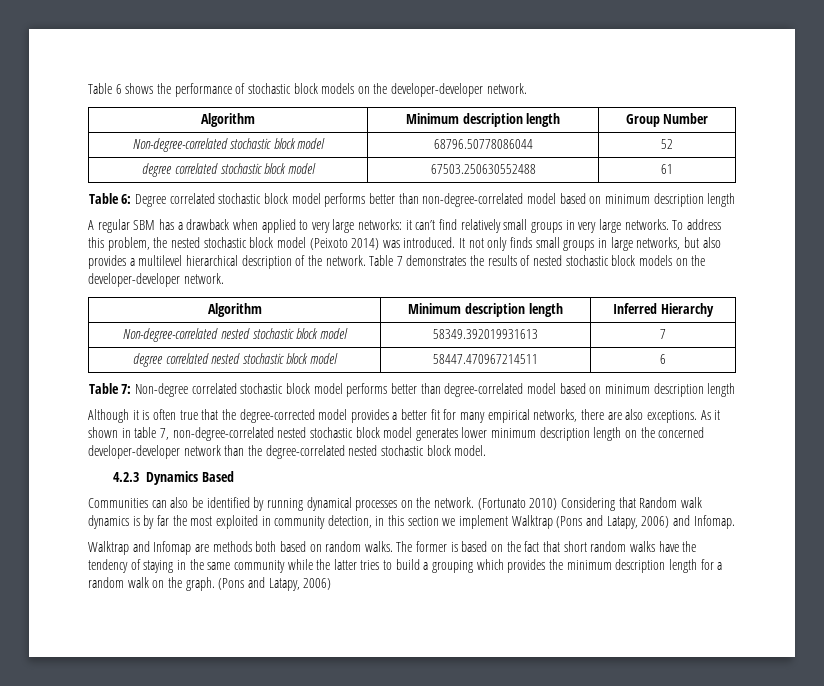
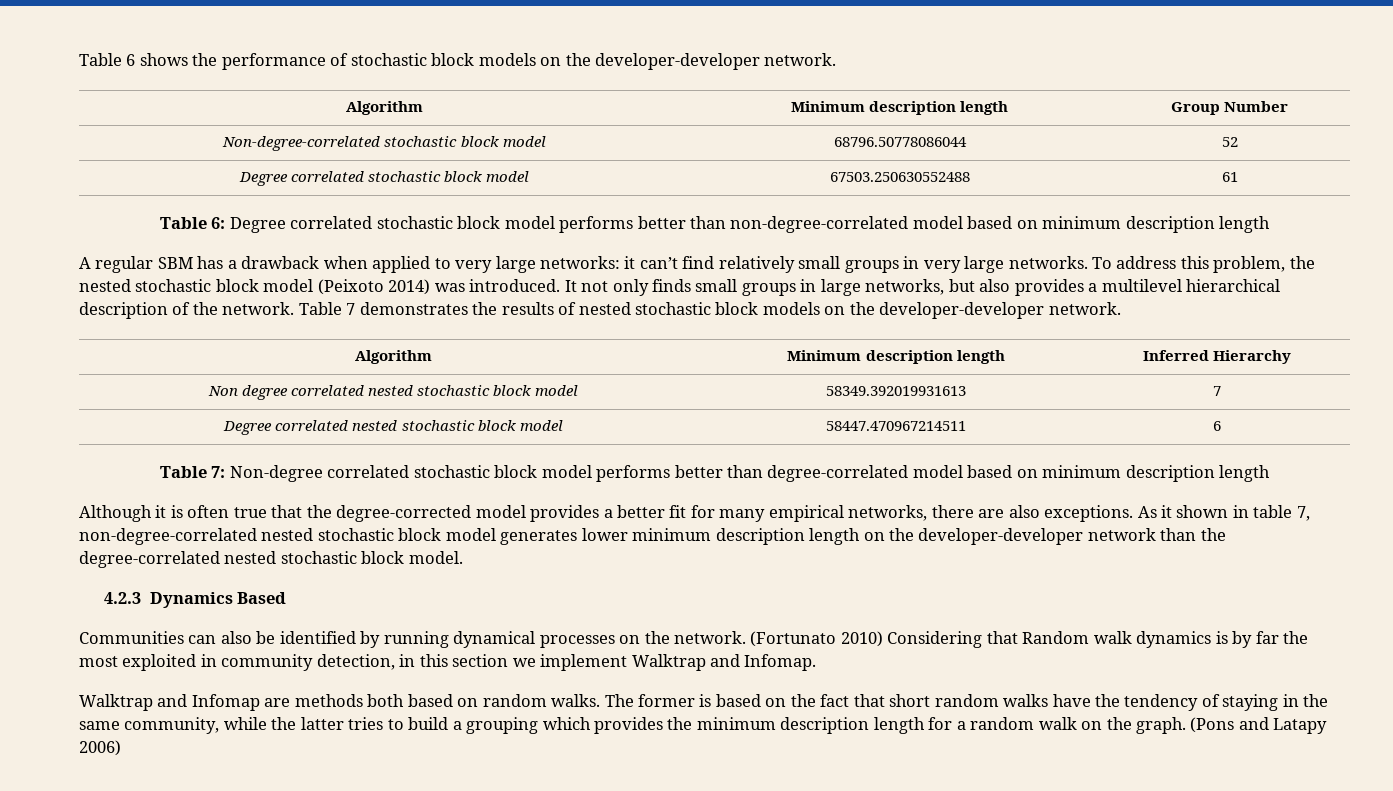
[142,163,173,177] degree -> [238,172,288,186] Degree
[123,328,219,342] Non-degree-correlated -> [207,385,364,400] Non degree correlated
[132,353,163,367] degree -> [223,421,273,435] Degree
[658,427,705,438] concerned -> (915, 534) none
[556,515,670,529] (Pons and Latapy, 2006) -> (706, 662) none
[233,560,285,573] community -> [124,717,220,734] community,
[268,578,300,591] Latapy, -> [1273,718,1328,734] Latapy

